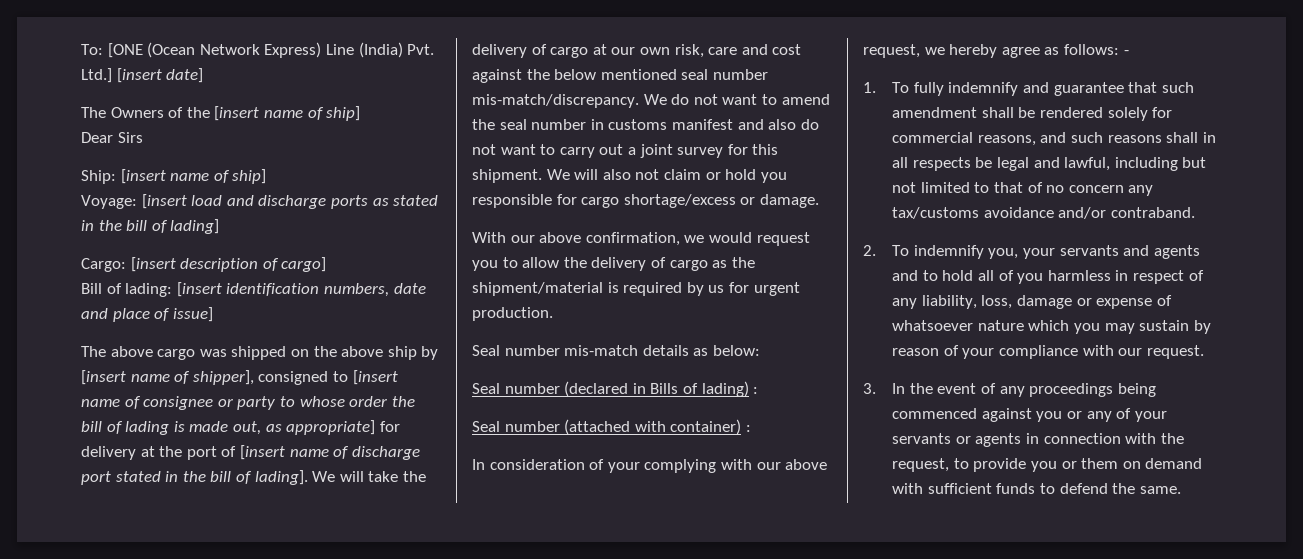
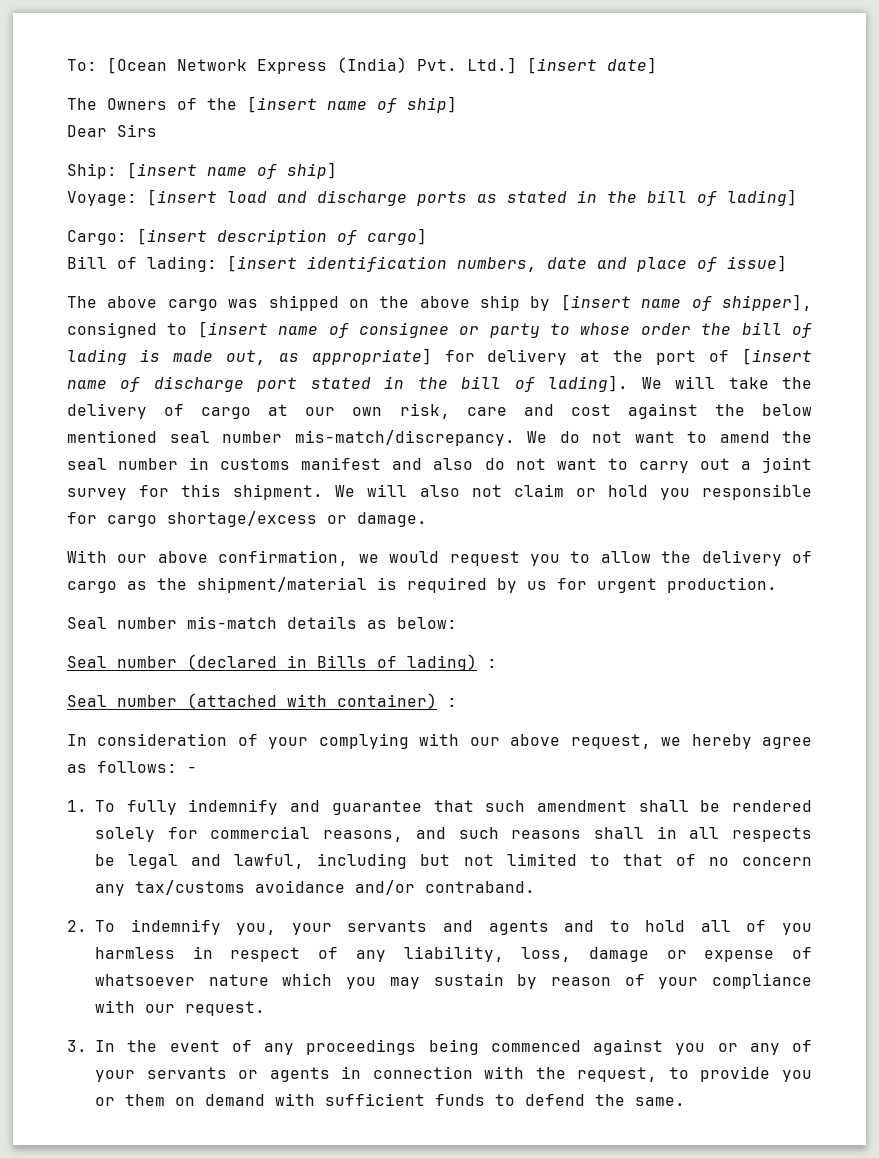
[107,42,354,58] [ONE (Ocean Network Express) Line -> [107,57,327,74] [Ocean Network Express

